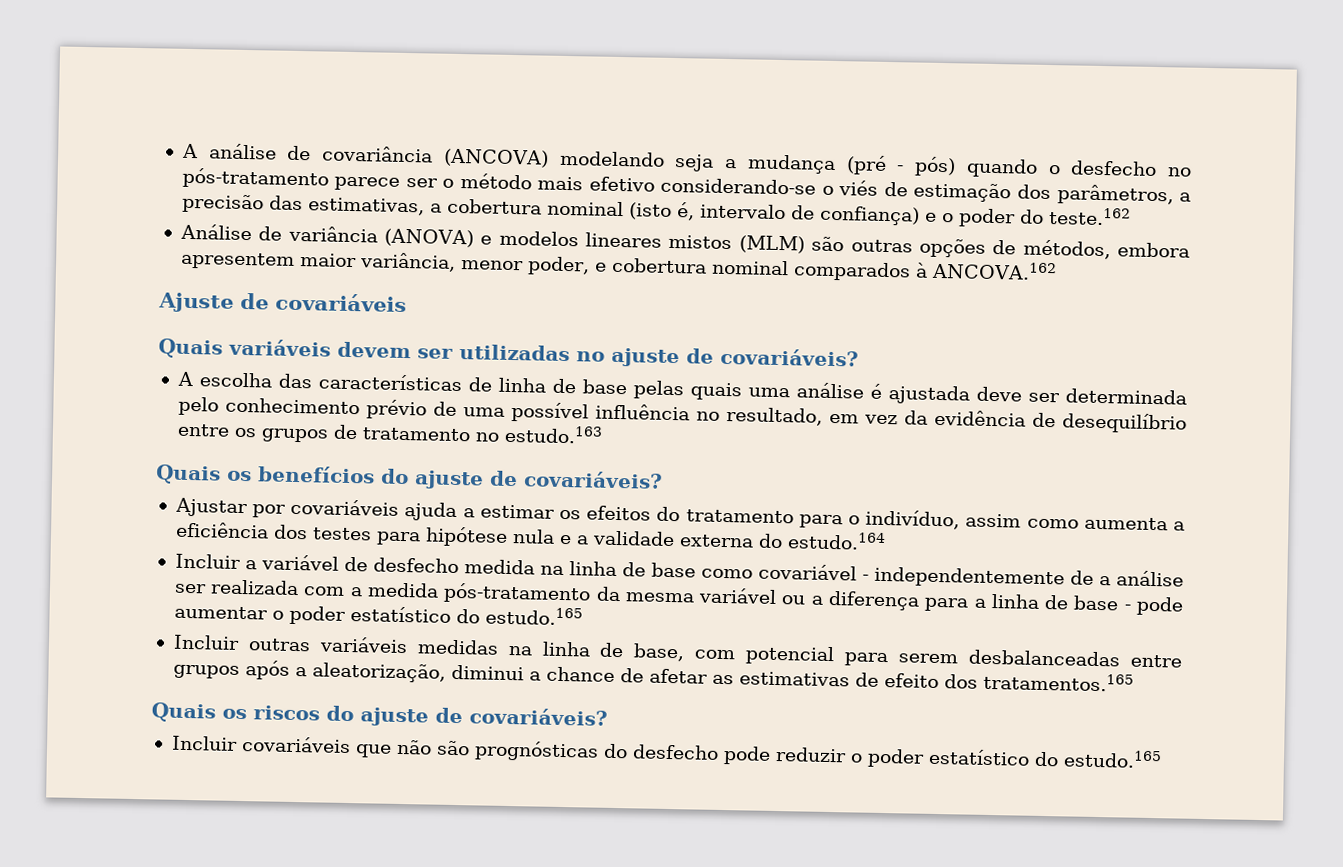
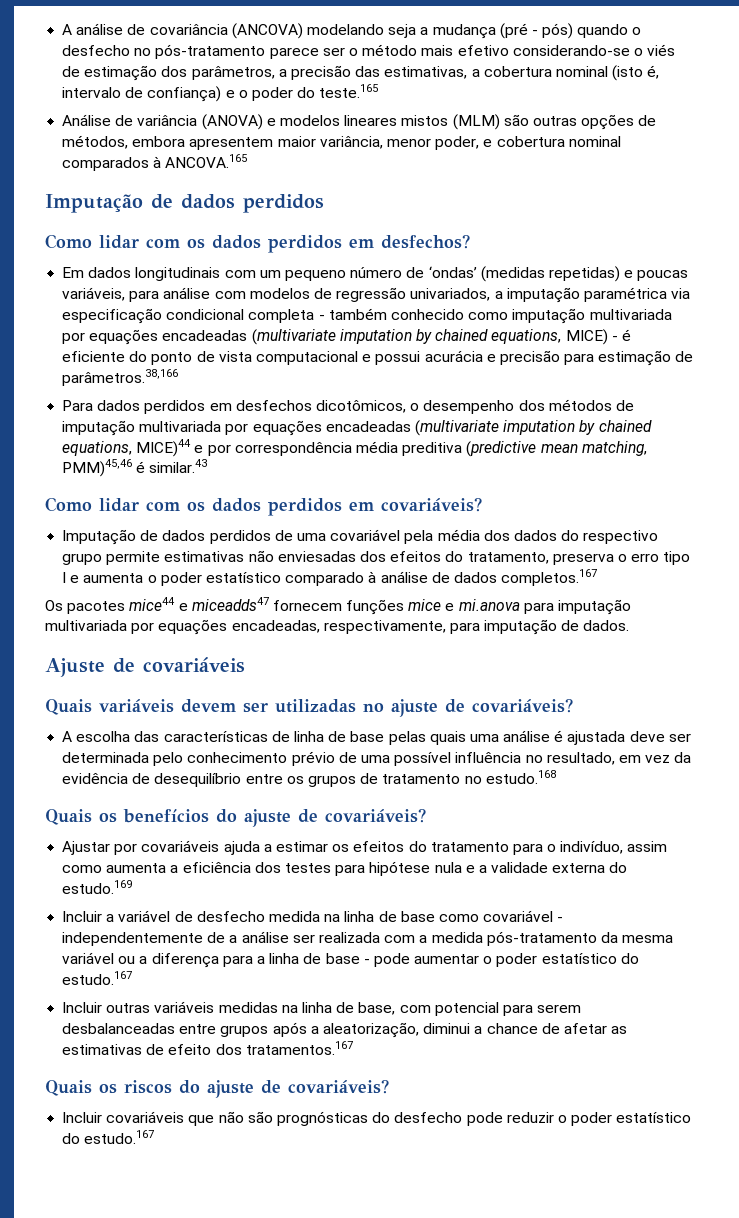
[1047,206,1131,226] teste.162 -> [319,84,379,98] teste.165
[930,260,1057,281] ANCOVA.162 -> [165,154,248,168] [45,194,324,213] [45,234,470,253] [62,266,689,282] [62,287,691,303] [62,308,672,324] [62,329,631,345] [62,350,694,366] [62,369,179,386] [62,399,634,414] [62,420,652,436] [62,439,647,457] [62,459,208,477] [45,497,482,516] [62,529,659,545] [62,550,691,565] [62,569,598,586] [45,597,632,615] [45,619,630,635] ANCOVA.165 // Imputação de dados perdidos // Como lidar com os dados perdidos em desfechos? // Em dados longitudinais com um pequeno número de ‘ondas’ (medidas repetidas) e poucas variáveis, para análise com modelos de regressão univariados, a imputação paramétrica via especificação condicional completa - também conhecido como imputação multivariada por equações encadeadas (multivariate imputation by chained equations, MICE) - é eficiente do ponto de vista computacional e possui acurácia e precisão para estimação de parâmetros.38,166 // Para dados perdidos em desfechos dicotômicos, o desempenho dos métodos de imputação multivariada por equações encadeadas (multivariate imputation by chained equations, MICE)44 e por correspondência média preditiva (predictive mean matching, PMM)45,46 é similar.43 // Como lidar com os dados perdidos em covariáveis? // Imputação de dados perdidos de uma covariável pela média dos dados do respectivo grupo permite estimativas não enviesadas dos efeitos do tratamento, preserva o erro tipo I e aumenta o poder estatístico comparado à análise de dados completos.167 // Os pacotes mice44 e miceadds47 fornecem funções mice e mi.anova para imputação multivariada por equações encadeadas, respectivamente, para imputação de dados.
[503,424,603,444] estudo.163 -> [485,770,556,784] estudo.168
[786,531,886,551] estudo.164 -> [62,880,133,894] estudo.169
[484,606,583,626] estudo.165 -> [62,971,133,985] estudo.167
[982,671,1134,692] tratamentos.165 -> [245,1041,353,1055] tratamentos.167
[1062,749,1162,769] estudo.165 -> [84,1130,155,1144] estudo.167

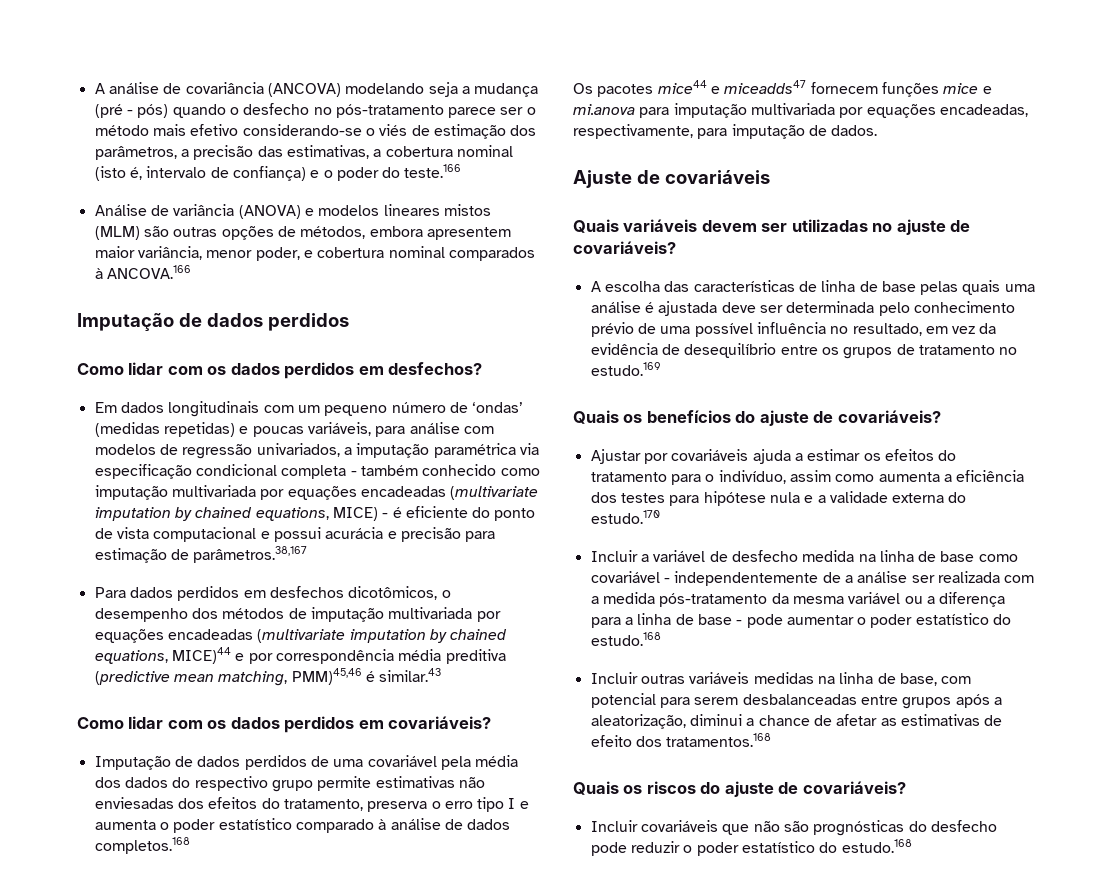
[319,84,379,98] teste.165 -> [404,164,462,178] teste.166
[165,154,248,168] ANCOVA.165 -> [106,265,191,279] ANCOVA.166
[62,369,179,386] parâmetros.38,166 -> [193,546,308,563] parâmetros.38,167
[501,569,598,586] completos.167 -> [94,837,190,854] completos.168
[485,770,556,784] estudo.168 -> [590,362,661,376] estudo.169
[62,880,133,894] estudo.169 -> [590,510,660,524] estudo.170
[62,971,133,985] estudo.167 -> [590,632,661,646] estudo.168
[245,1041,353,1055] tratamentos.167 -> [666,733,772,747] tratamentos.168
[84,1130,155,1144] estudo.167 -> [841,839,912,853] estudo.168

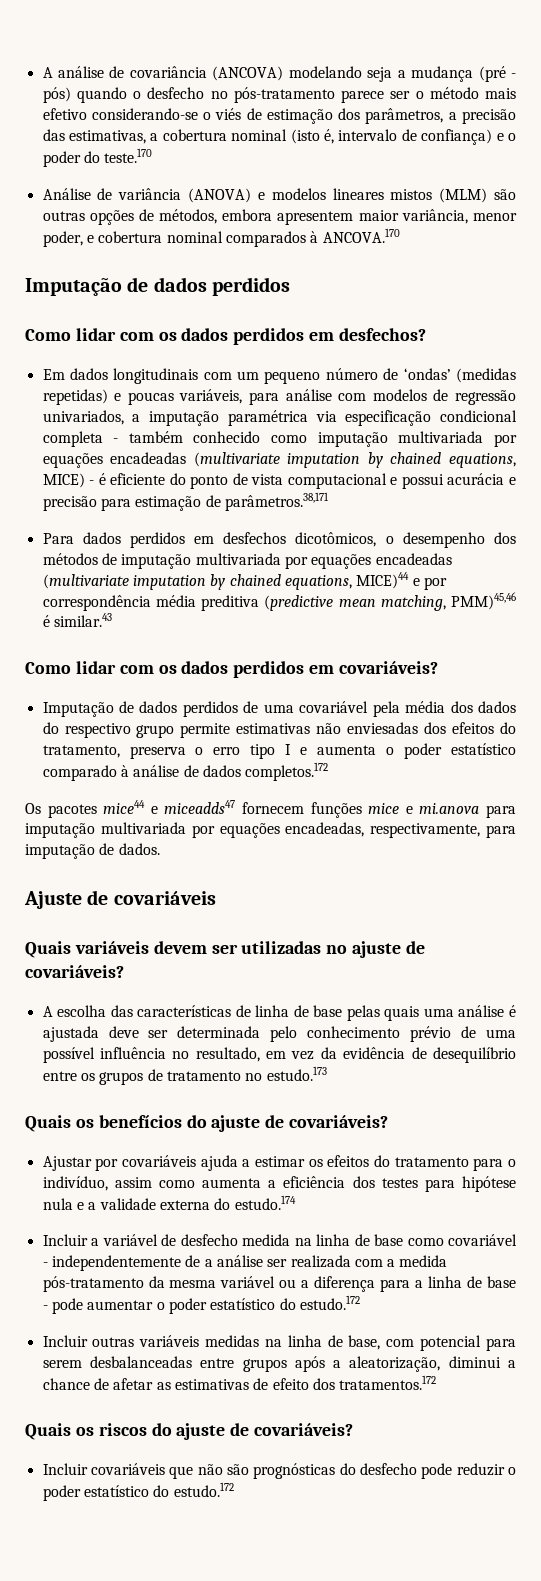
[404,164,462,178] teste.166 -> [104,148,153,163] teste.170
[106,265,191,279] ANCOVA.166 -> [322,228,400,243] ANCOVA.170
[193,546,308,563] parâmetros.38,167 -> [224,492,329,511] parâmetros.38,171
[94,837,190,854] completos.168 -> [245,762,329,781] completos.172
[590,362,661,376] estudo.169 -> [266,1066,327,1081] estudo.173
[590,510,660,524] estudo.170 -> [234,1195,296,1210] estudo.174
[590,632,661,646] estudo.168 -> [299,1295,360,1310] estudo.172
[666,733,772,747] tratamentos.168 -> [339,1375,437,1390] tratamentos.172
[841,839,912,853] estudo.168 -> [173,1482,234,1497] estudo.172

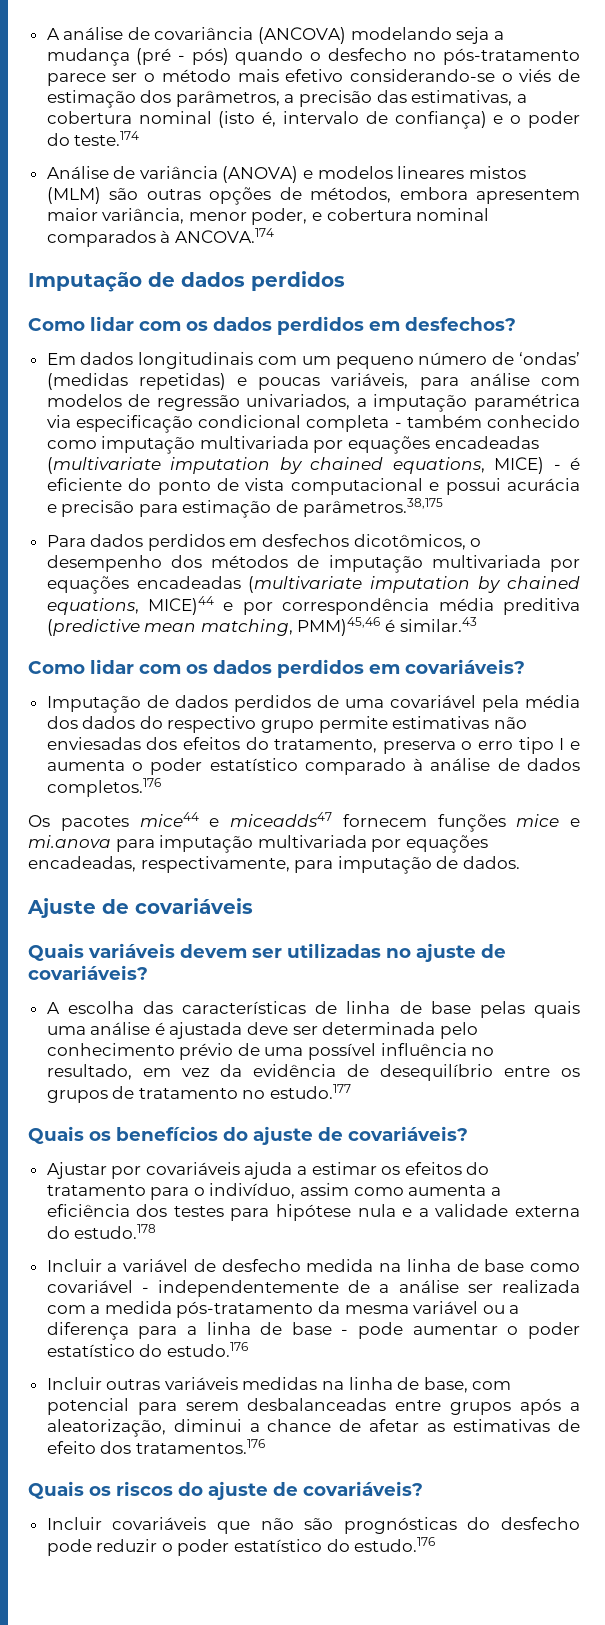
[104,148,153,163] teste.170 -> [74,131,140,146] teste.174
[322,228,400,243] ANCOVA.170 -> [174,228,274,243] ANCOVA.174
[224,492,329,511] parâmetros.38,171 -> [302,498,443,517] parâmetros.38,175
[245,762,329,781] completos.172 -> [46,778,161,797] completos.176
[266,1066,327,1081] estudo.173 -> [270,1084,352,1099] estudo.177
[234,1195,296,1210] estudo.174 -> [74,1224,157,1239] estudo.178
[299,1295,360,1310] estudo.172 -> [166,1342,248,1357] estudo.176
[339,1375,437,1390] tratamentos.172 -> [135,1439,265,1454] tratamentos.176
[173,1482,234,1497] estudo.172 -> [354,1537,436,1552] estudo.176

